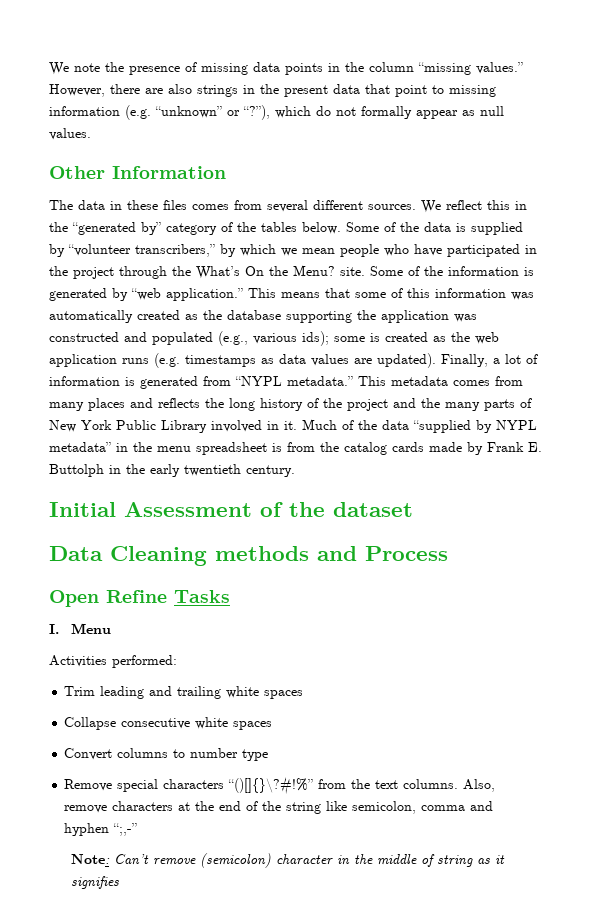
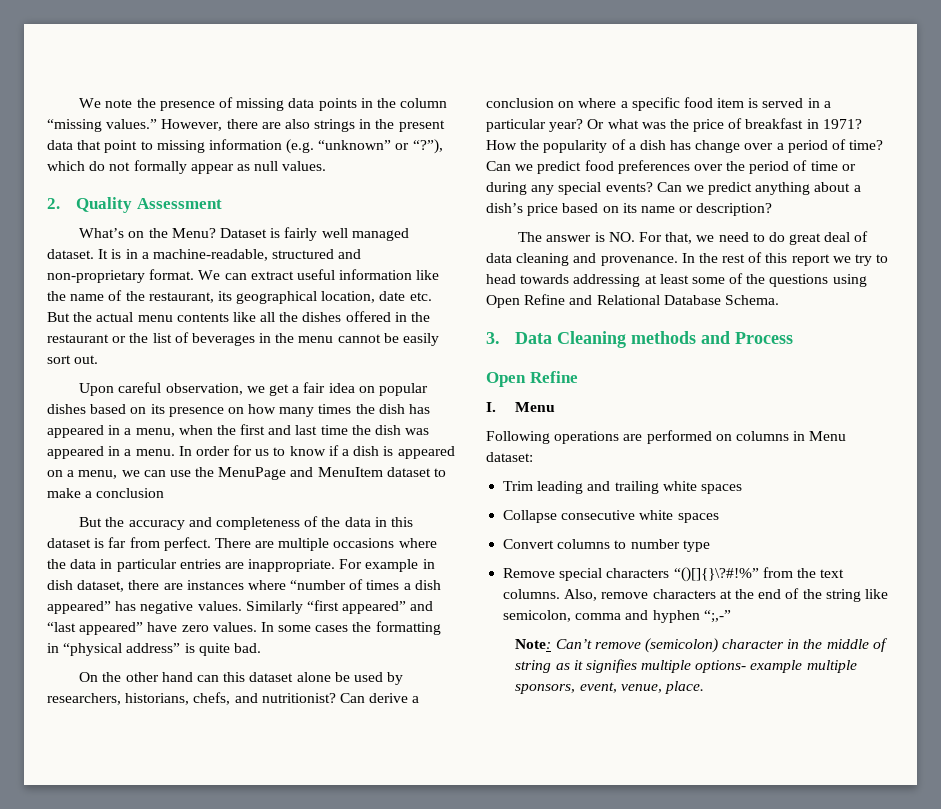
[49,166,226,179] [49,200,527,213] [49,222,523,235] [49,244,537,257] [49,265,534,279] [49,288,534,301] [49,310,477,323] [49,331,499,346] [49,353,538,368] [49,376,523,389] [49,398,532,411] [49,419,537,433] [49,442,542,455] [49,464,295,477] [49,502,413,517] Other Information // The data in these files comes from several different sources. We reflect this in the “generated by” category of the tables below. Some of the data is supplied by “volunteer transcribers,” by which we mean people who have participated in the project through the What’s On the Menu? site. Some of the information is generated by “web application.” This means that some of this information was automatically created as the database supporting the application was constructed and populated (e.g., various ids); some is created as the web application runs (e.g. timestamps as data values are updated). Finally, a lot of information is generated from “NYPL metadata.” This metadata comes from many places and reflects the long history of the project and the many parts of New York Public Library involved in it. Much of the data “supplied by NYPL metadata” in the menu spreadsheet is from the catalog cards made by Frank E. Buttolph in the early twentieth century. // Initial Assessment of the dataset // -> [47,197,222,213] [79,227,409,241] [47,249,362,261] [47,269,440,283] [47,290,432,304] [47,311,431,322] [47,332,440,346] [47,355,99,364] [79,382,428,396] [47,404,431,417] [47,424,430,438] [47,445,455,459] [47,467,447,480] [47,488,165,498] [79,516,413,530] [47,537,437,551] [47,559,435,572] [47,579,441,592] [47,600,434,614] [47,621,441,635] [47,643,261,656] [79,672,404,685] [47,692,420,705] [486,97,831,111] [486,118,862,132] [486,139,884,153] [486,160,856,174] [486,182,861,195] [486,203,773,216] [518,231,869,245] [486,252,889,266] [486,273,867,287] [486,294,779,308] [486,332,500,344] 2. Quality Assessment // What’s on the Menu? Dataset is fairly well managed dataset. It is in a machine-readable, structured and non-proprietary format. We can extract useful information like the name of the restaurant, its geographical location, date etc. But the actual menu contents like all the dishes offered in the restaurant or the list of beverages in the menu cannot be easily sort out. // Upon careful observation, we get a fair idea on popular dishes based on its presence on how many times the dish has appeared in a menu, when the first and last time the dish was appeared in a menu. In order for us to know if a dish is appeared on a menu, we can use the MenuPage and MenuItem dataset to make a conclusion // But the accuracy and completeness of the data in this dataset is far from perfect. There are multiple occasions where the data in particular entries are inappropriate. For example in dish dataset, there are instances where “number of times a dish appeared” has negative values. Similarly “first appeared” and “last appeared” have zero values. In some cases the formatting in “physical address” is quite bad. // On the other hand can this dataset alone be used by researchers, historians, chefs, and nutritionist? Can derive a conclusion on where a specific food item is served in a particular year? Or what was the price of breakfast in 1971? How the popularity of a dish has change over a period of time? Can we predict food preferences over the period of time or during any special events? Can we predict anything about a dish’s price based on its name or description? // The answer is NO. For that, we need to do great deal of data cleaning and provenance. In the rest of this report we try to head towards addressing at least some of the questions using Open Refine and Relational Database Schema. // 3.
[174,590,230,603] Tasks -> (578, 377) none
[49,655,177,668] Activities performed: -> [486,430,847,444] [486,452,533,462] Following operations are performed on columns in Menu dataset:
(120, 882) none -> [641,660,857,673] [515,681,704,694] multiple options- example multiple sponsors, event, venue, place.

